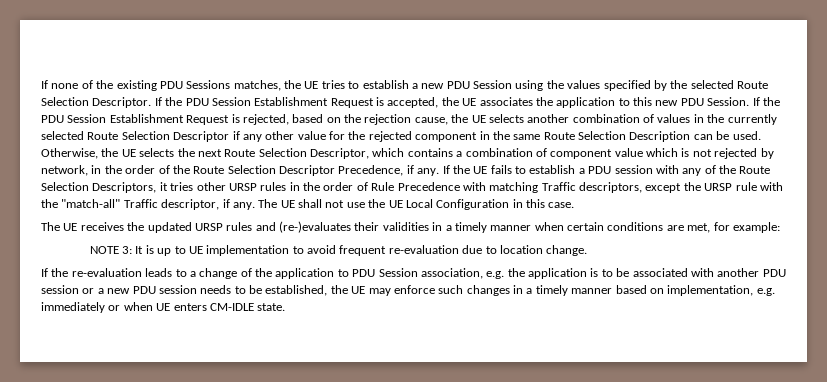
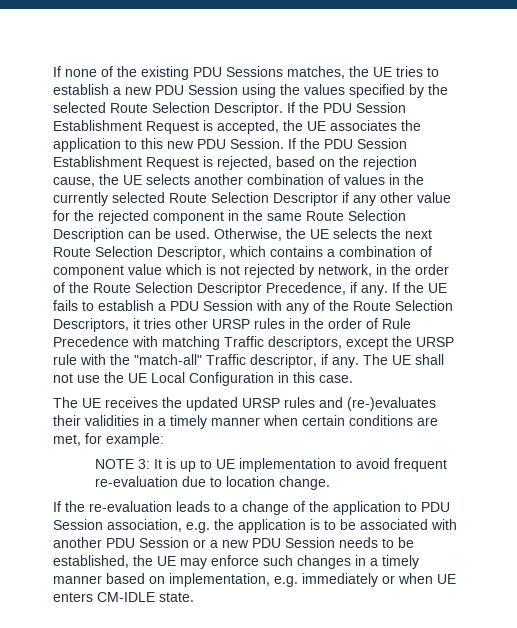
[614,165,653,174] session -> [203,300,253,311] Session
[41,285,79,294] session -> [139,537,189,548] Session
[158,285,197,294] session -> [285,537,335,548] Session

